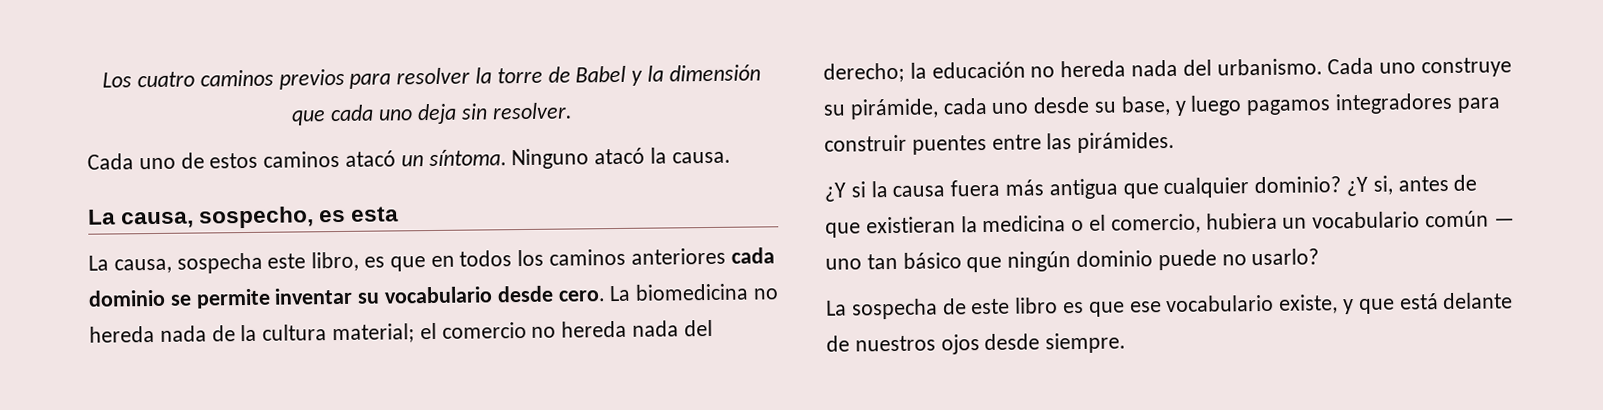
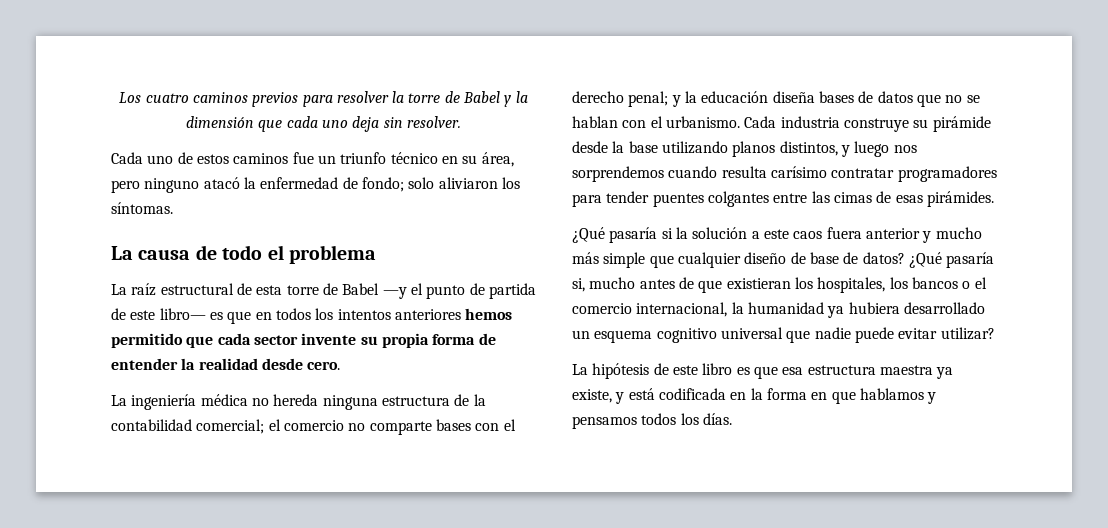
[345,147,731,170] [88,206,400,229] [88,251,360,274] atacó un síntoma. Ninguno atacó la causa. // La causa, sospecho, es esta // La causa, sospecha este libro, -> [292,152,514,167] [111,177,520,193] [111,202,173,214] [111,245,376,264] [111,283,536,299] [111,308,206,320] fue un triunfo técnico en su área, pero ninguno atacó la enfermedad de fondo; solo aliviaron los síntomas. // La causa de todo el problema // La raíz estructural de esta torre de Babel —y el punto de partida de este libro—
[549,247,775,266] [88,283,780,309] [89,319,713,344] [823,59,1212,83] caminos anteriores cada dominio se permite inventar su vocabulario desde cero. La biomedicina no hereda nada de la cultura material; el comercio no hereda nada del derecho; la educación no hereda nada del -> [337,308,513,320] [111,333,496,348] [111,358,341,370] [111,394,486,410] [111,419,516,435] [572,91,980,107] [572,116,663,128] intentos anteriores hemos permitido que cada sector invente su propia forma de entender la realidad desde cero. // La ingeniería médica no hereda ninguna estructura de la contabilidad comercial; el comercio no comparte bases con el derecho penal; y la educación diseña bases de datos que no se hablan con el
[1379,62,1417,74] uno -> [780,116,840,128] industria
[849,92,1501,120] [824,131,1176,155] [824,174,1478,202] [825,210,1515,238] [825,248,1320,273] [826,298,938,320] pirámide, cada uno desde su base, y luego pagamos integradores para construir puentes entre las pirámides. // ¿Y si la causa fuera más antigua que cualquier dominio? ¿Y si, antes de que existieran la medicina o el comercio, hubiera un vocabulario común — uno tan básico que ningún dominio puede no usarlo? // La sospecha -> [932,116,991,132] [572,141,917,157] [572,166,997,182] [572,191,994,207] [572,227,982,243] [572,252,995,268] [572,277,987,293] [572,302,985,318] [572,327,995,343] [572,363,650,379] pirámide desde la base utilizando planos distintos, y luego nos sorprendemos cuando resulta carísimo contratar programadores para tender puentes colgantes entre las cimas de esas pirámides. // ¿Qué pasaría si la solución a este caos fuera anterior y mucho más simple que cualquier diseño de base de datos? ¿Qué pasaría si, mucho antes de que existieran los hospitales, los bancos o el comercio internacional, la humanidad ya hubiera desarrollado un esquema cognitivo universal que nadie puede evitar utilizar? // La hipótesis
[1129,292,1514,315] [826,332,1127,355] ese vocabulario existe, y que está delante de nuestros ojos desde siempre. -> [782,365,954,379] [572,388,937,404] [572,413,732,429] esa estructura maestra ya existe, y está codificada en la forma en que hablamos y pensamos todos los días.

